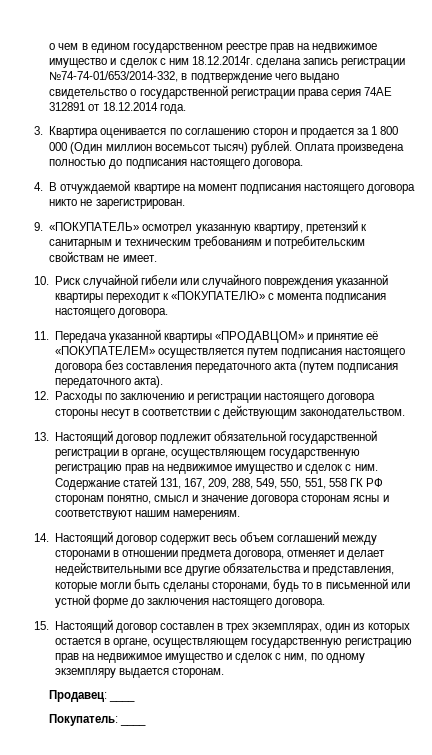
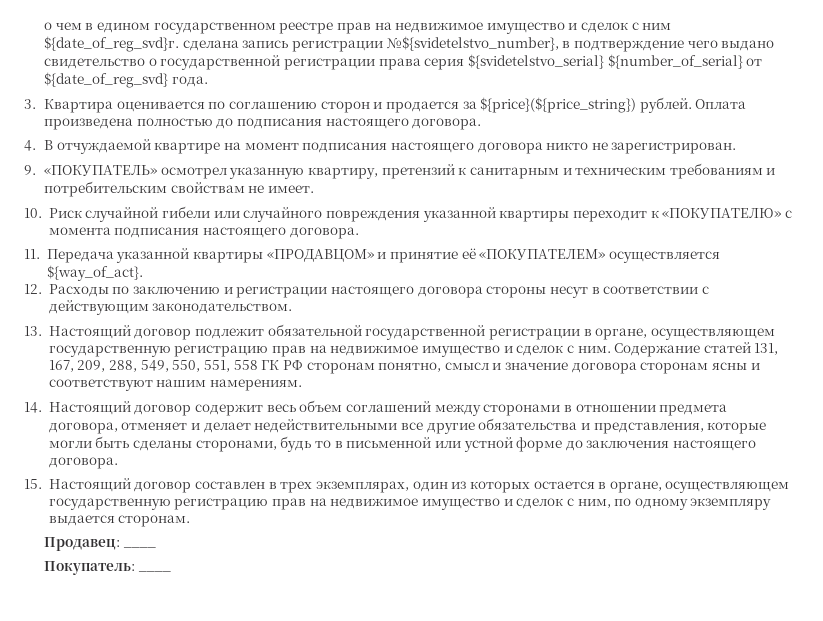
[191,56,253,65] 18.12.2014г. -> [43,36,179,52] ${date_of_reg_svd}г.
[49,71,179,82] №74-74-01/653/2014-332, -> [386,36,559,51] №${svidetelstvo_number},
[363,87,392,96] [49,102,158,111] 74АЕ 312891 от 18.12.2014 -> [467,54,763,69] [43,72,168,88] ${svidetelstvo_serial} ${number_of_serial} от ${date_of_reg_svd}
[371,126,399,135] [49,142,248,154] 1 800 000 (Один миллион восемьсот тысяч) -> [480,97,637,113] ${price}(${price_string})
[246,348,406,358] [54,360,399,373] [54,376,163,388] путем подписания настоящего договора без составления передаточного акта (путем подписания передаточного акта). -> [46,265,143,281] ${way_of_act}.

